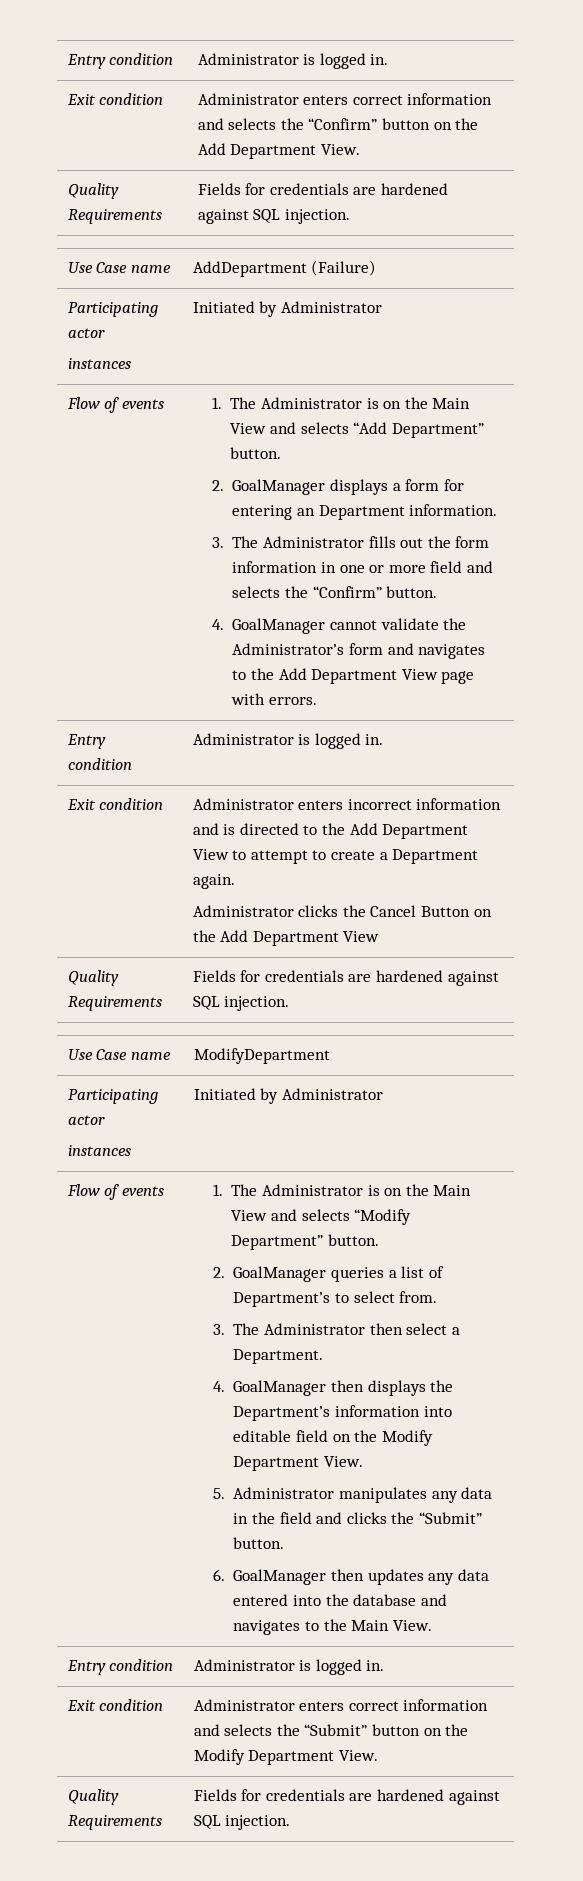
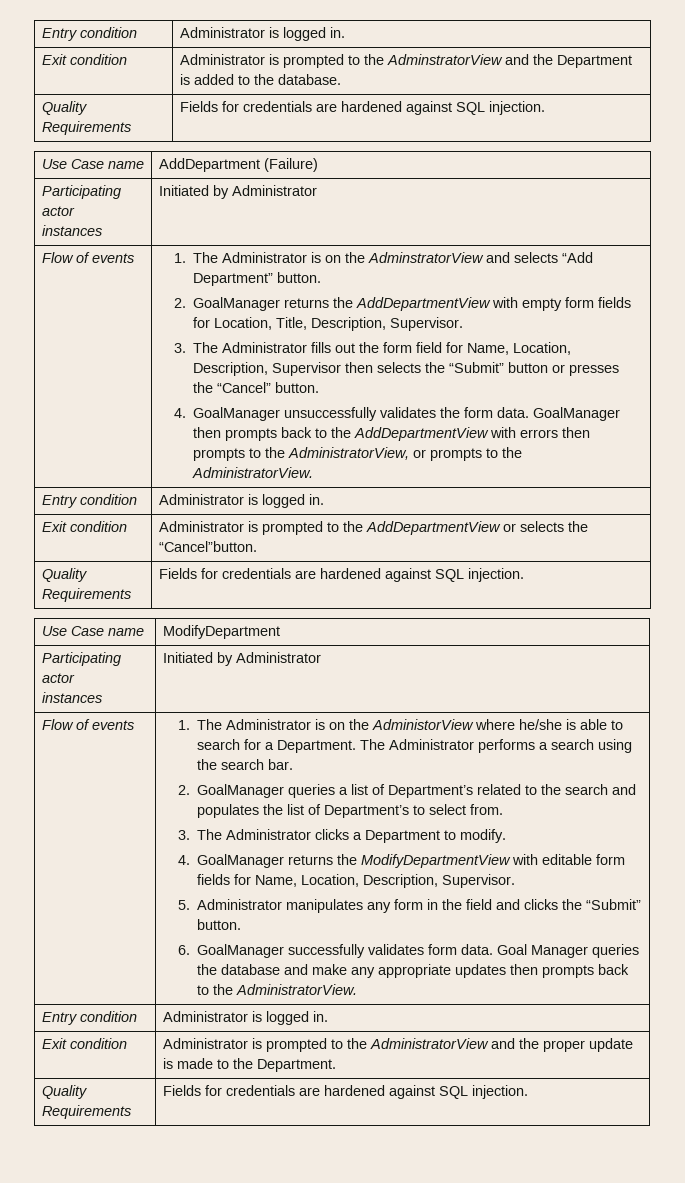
[66,53,174,69] [197,53,389,69] [66,93,164,105] [197,93,493,105] [197,118,479,130] [197,143,360,159] Entry condition | Administrator is logged in. // Exit condition | Administrator enters correct information and selects the “Confirm” button on the Add Department View. -> [41,27,137,41] [179,27,345,41] [41,54,127,65] [179,54,632,68] [179,74,341,85] Entry condition | Administrator is logged in. // Exit condition | Administrator is prompted to the AdminstratorView and the Department is added to the database.
[432,398,471,409] [230,423,267,434] Main View -> [368,252,485,263] AdminstratorView
[330,479,464,495] [232,504,498,520] displays a form for entering an Department information. -> [284,297,632,311] [193,317,464,331] returns the AddDepartmentView with empty form fields for Location, Title, Description, Supervisor.
[232,561,493,573] [232,586,438,598] [211,618,467,634] [232,643,486,659] [232,668,475,684] [231,693,318,705] [66,734,106,749] [67,758,132,770] [192,733,384,749] [66,798,164,810] [192,798,502,810] [192,823,469,839] [192,849,479,864] [192,874,235,889] [192,905,492,917] [192,930,380,946] information in one or more field and selects the “Confirm” button. // 4. GoalManager cannot validate the Administrator’s form and navigates to the Add Department View page with errors. // Entry condition | Administrator is logged in. // Exit condition | Administrator enters incorrect information and is directed to the Add Department View to attempt to create a Department again. // Administrator clicks the Cancel Button on the Add Department View -> [416,342,572,355] [193,362,620,376] [193,382,320,393] [174,407,621,421] [193,427,591,441] [193,447,523,461] [192,467,314,478] [41,494,137,508] [158,494,324,508] [41,521,127,532] [158,521,588,535] [158,541,257,552] field for Name, Location, Description, Supervisor then selects the “Submit” button or presses the “Cancel” button. // 4. GoalManager unsuccessfully validates the form data. GoalManager then prompts back to the AddDepartmentView with errors then prompts to the AdministratorView, or prompts to the AdministratorView. // Entry condition | Administrator is logged in. // Exit condition | Administrator is prompted to the AddDepartmentView or selects the “Cancel”button.
[433,1185,472,1196] [231,1209,412,1225] [231,1234,380,1250] Main View and selects “Modify Department” button. -> [372,719,624,730] [197,739,633,753] [197,759,294,770] AdministorView where he/she is able to search for a Department. The Administrator performs a search using the search bar.
(331, 1299) none -> [477,784,637,795] [197,804,410,818] related to the search and populates the list of Department’s
[369,1323,460,1335] [233,1349,324,1364] [212,1380,454,1396] [233,1405,452,1421] [233,1430,433,1446] [233,1456,364,1471] then select a Department. // 4. GoalManager then displays the Department’s information into editable field on the Modify Department View. -> [315,829,507,843] [178,854,626,868] [197,874,516,888] clicks a Department to modify. // 4. GoalManager returns the ModifyDepartmentView with editable form fields for Name, Location, Description, Supervisor.
[461,1487,493,1499] data -> [394,899,424,910] form
[331,1569,489,1585] [233,1594,447,1606] [233,1619,432,1635] [66,1659,174,1675] [193,1659,385,1675] [66,1699,164,1711] [193,1699,489,1711] [193,1724,469,1736] [193,1749,378,1765] then updates any data entered into the database and navigates to the Main View. // Entry condition | Administrator is logged in. // Exit condition | Administrator enters correct information and selects the “Submit” button on the Modify Department View. -> [288,944,640,958] [197,964,630,978] [197,984,358,995] [41,1011,137,1025] [162,1011,328,1025] [41,1038,127,1049] [162,1038,633,1052] [162,1058,336,1072] successfully validates form data. Goal Manager queries the database and make any appropriate updates then prompts back to the AdministratorView. // Entry condition | Administrator is logged in. // Exit condition | Administrator is prompted to the AdministratorView and the proper update is made to the Department.

